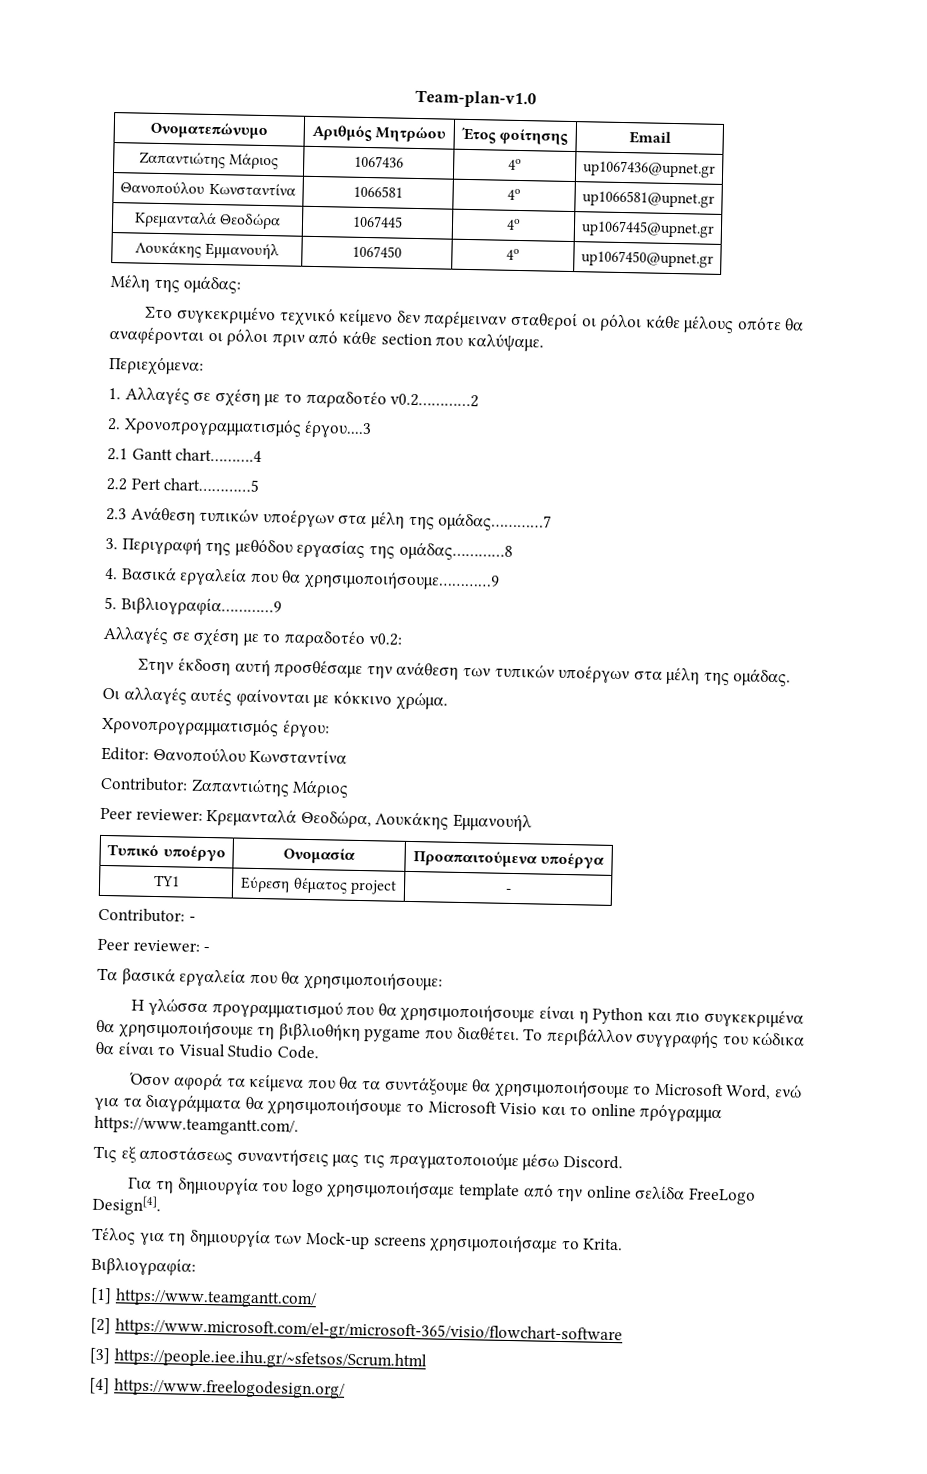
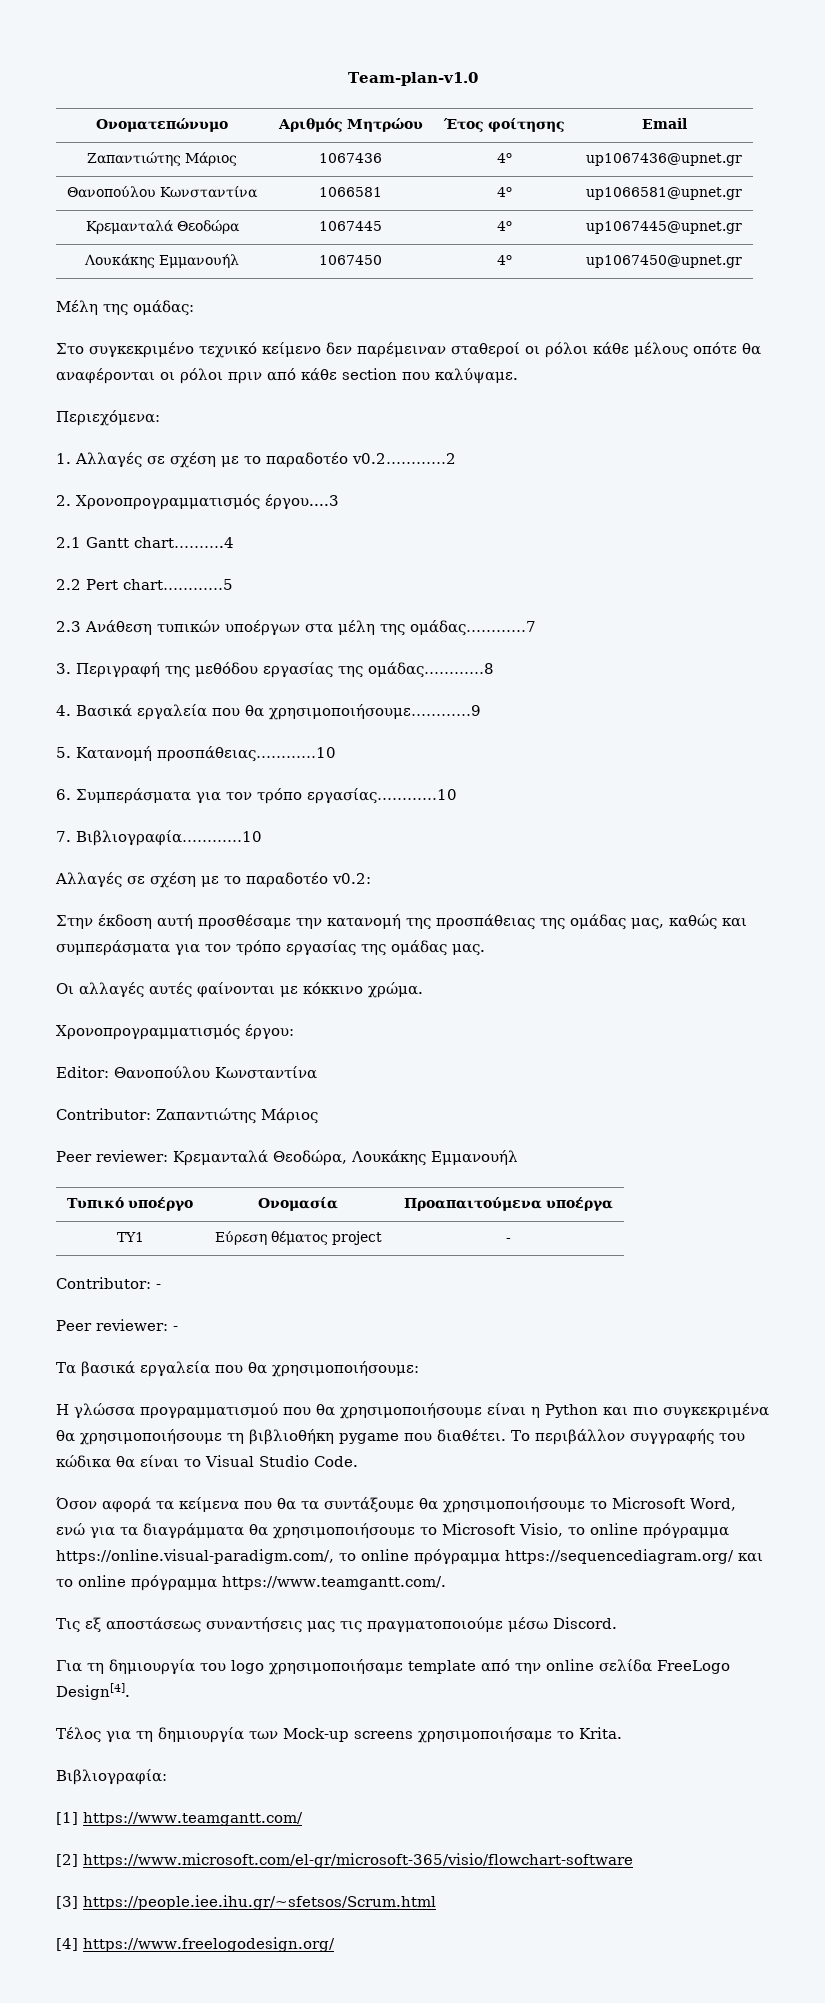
[120,596,282,617] Βιβλιογραφία…………9 -> [76,746,336,762] [56,788,457,804] [56,830,262,846] Κατανομή προσπάθειας…………10 // 6. Συμπεράσματα για τον τρόπο εργασίας…………10 // 7. Βιβλιογραφία…………10
[396,661,792,687] ανάθεση των τυπικών υποέργων στα μέλη της ομάδας. -> [327,914,747,930] [56,940,485,956] κατανομή της προσπάθειας της ομάδας μας, καθώς και συμπεράσματα για τον τρόπο εργασίας της ομάδας μας.
[498,1102,538,1115] Visio -> [519,1523,729,1539] [56,1549,734,1565] Visio, το online πρόγραμμα https://online.visual-paradigm.com/, το online πρόγραμμα https://sequencediagram.org/

